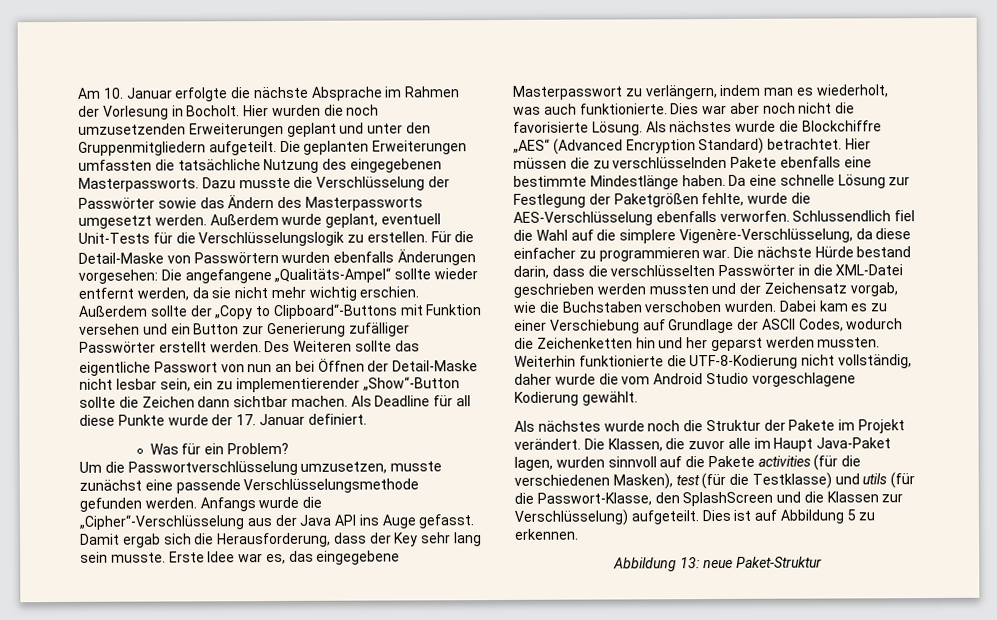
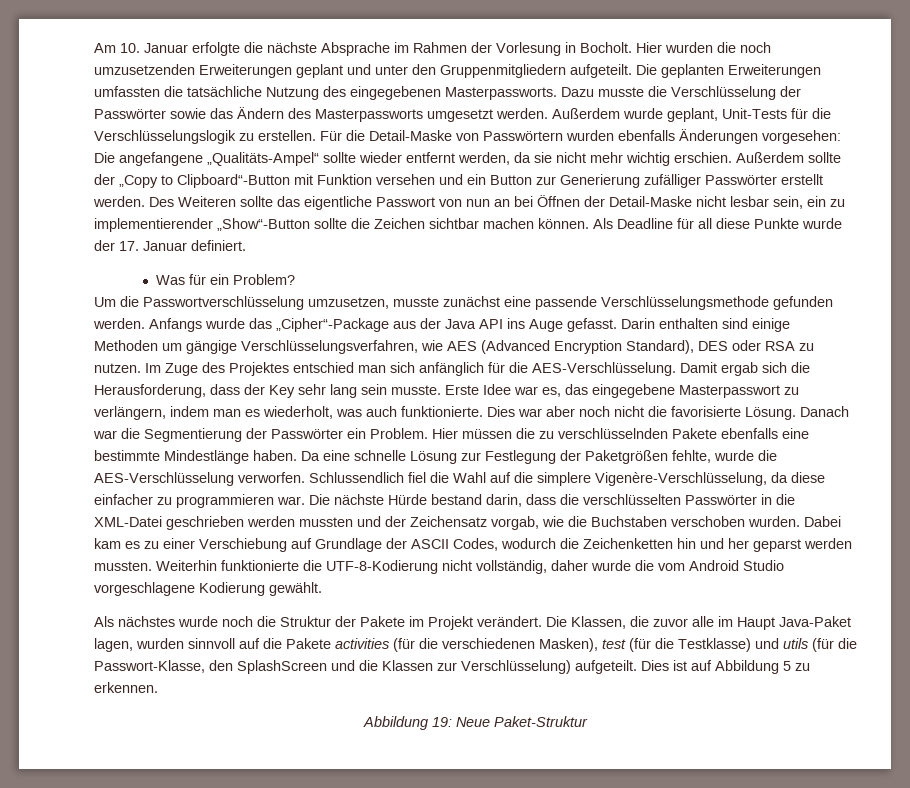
[380,213,441,225] eventuell -> (718, 115) none
[272,303,398,320] Clipboard“-Buttons -> [177,174,290,188] Clipboard“-Button
[197,395,348,408] dann sichtbar machen. -> [429,218,589,229] sichtbar machen können.
[302,496,323,508] [79,514,244,530] die „Cipher“-Verschlüsselung -> [249,318,389,332] das „Cipher“-Package
(475, 521) none -> [621,318,790,332] [94,340,814,354] [94,362,676,376] Darin enthalten sind einige Methoden um gängige Verschlüsselungsverfahren, wie AES (Advanced Encryption Standard), DES oder RSA zu nutzen. Im Zuge des Projektes entschied man sich anfänglich für die AES-Verschlüsselung.
[645,120,882,133] [513,137,843,155] Als nächstes wurde die Blockchiffre „AES“ (Advanced Encryption Standard) betrachtet. -> [800,406,849,417] [93,428,428,442] Danach war die Segmentierung der Passwörter ein Problem.
[655,211,717,223] ebenfalls -> (234, 479) none
[680,557,733,569] 13: neue -> [432,717,490,727] 19: Neue

